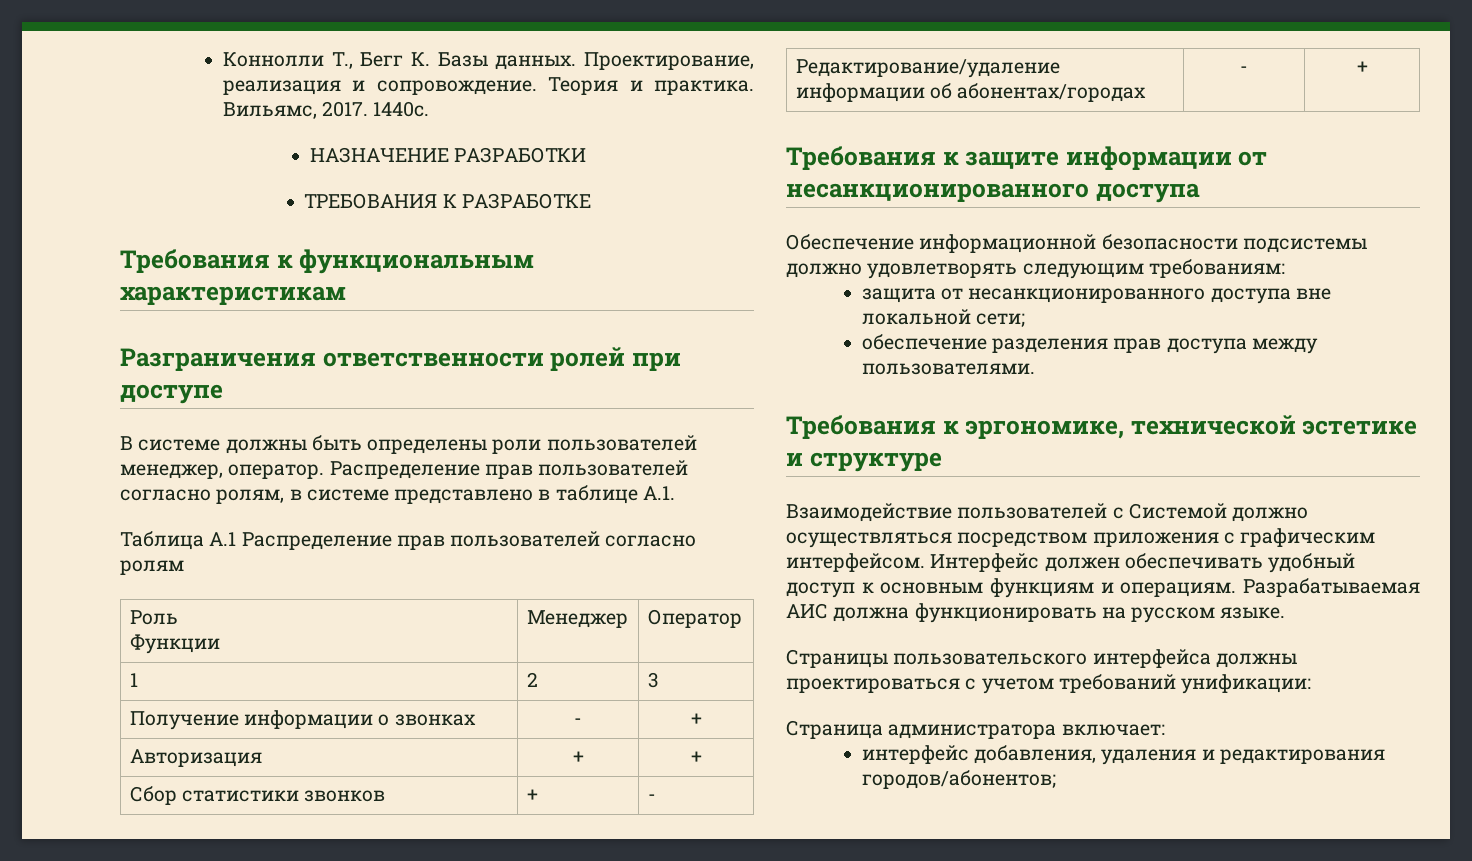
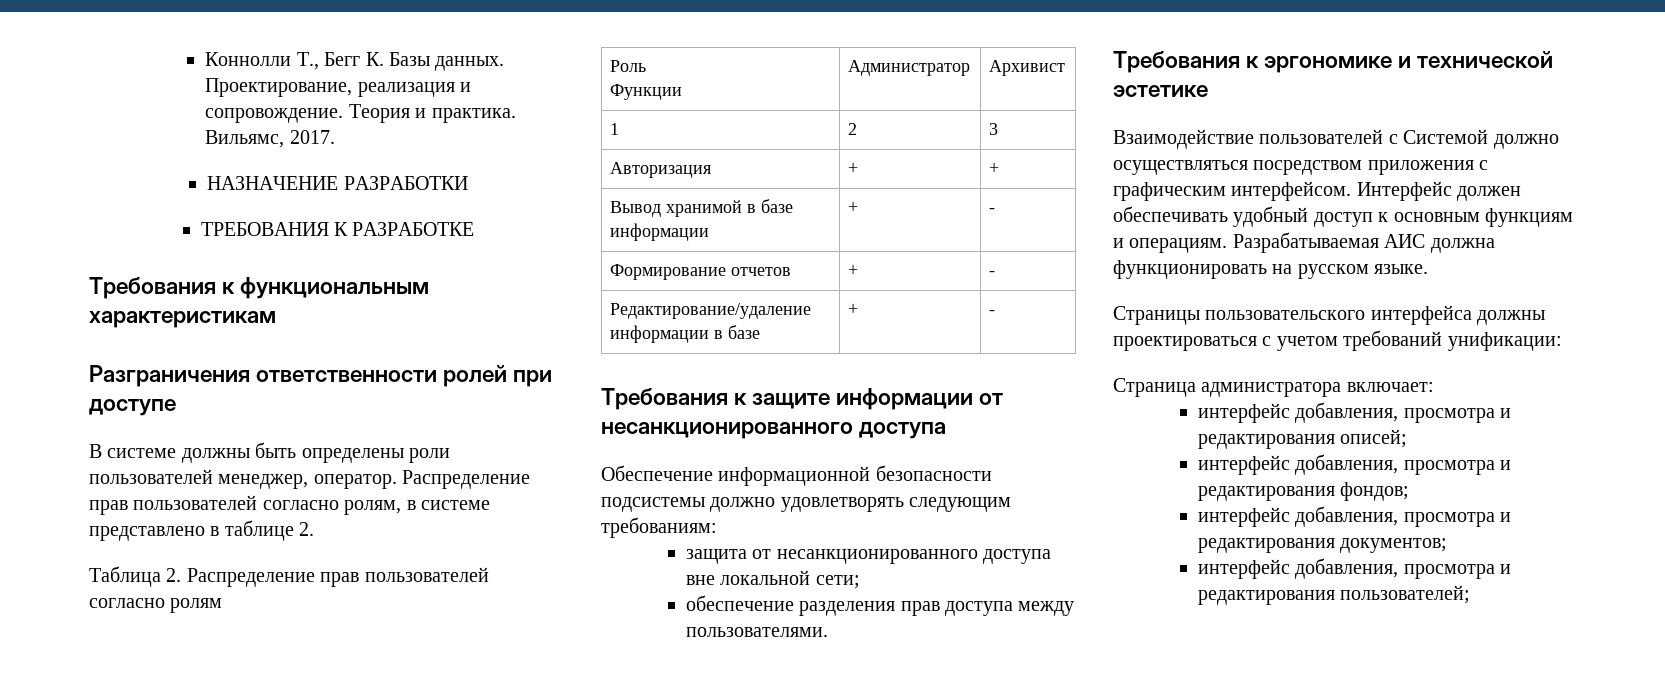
[373,101,430,117] 1440c. -> (335, 137) none
[642,486,675,500] А.1. -> [299,522,315,536] 2.
[209,532,237,546] А.1 -> [166,568,182,582] 2.
[526,610,628,628] [647,609,742,628] Менеджер | Оператор -> [847,60,970,76] [988,60,1065,76] Администратор | Архивист
[129,710,476,730] [574,718,582,725] [690,713,702,725] [129,749,262,767] [572,751,584,763] [690,751,702,763] [129,786,386,805] Получение информации о звонках | - | + // Авторизация | + | + // Сбор статистики звонков -> [609,162,711,178] [847,162,858,174] [988,162,999,174] [609,199,793,217] [609,223,709,241] [847,201,858,213] [988,208,995,213] [609,264,791,280] Авторизация | + | + // Вывод хранимой в базе информации | + | - // Формирование отчетов
[929,83,1147,102] [1240,66,1248,73] [1356,61,1368,73] об абонентах/городах | - | + -> [713,325,760,339] [847,303,858,315] [988,310,995,315] в базе | + | -
[965,420,1125,439] эргономике, -> [1264,56,1412,73] эргономике и
[786,452,942,472] и структуре -> (1208, 91) none
[1101,749,1385,765] [861,770,1056,789] удаления и редактирования городов/абонентов; -> [1403,408,1512,423] [1197,429,1408,449] [1197,454,1512,475] [1197,482,1410,501] [1197,506,1512,527] [1197,538,1448,553] [1197,558,1512,579] [1197,585,1471,605] просмотра и редактирования описей; // интерфейс добавления, просмотра и редактирования фондов; // интерфейс добавления, просмотра и редактирования документов; // интерфейс добавления, просмотра и редактирования пользователей;

